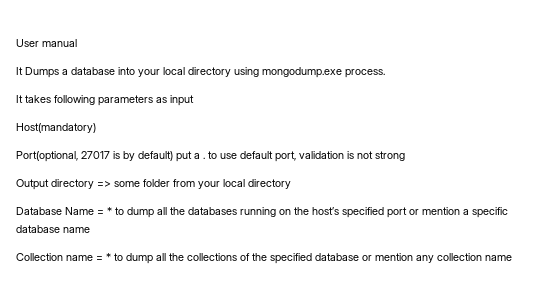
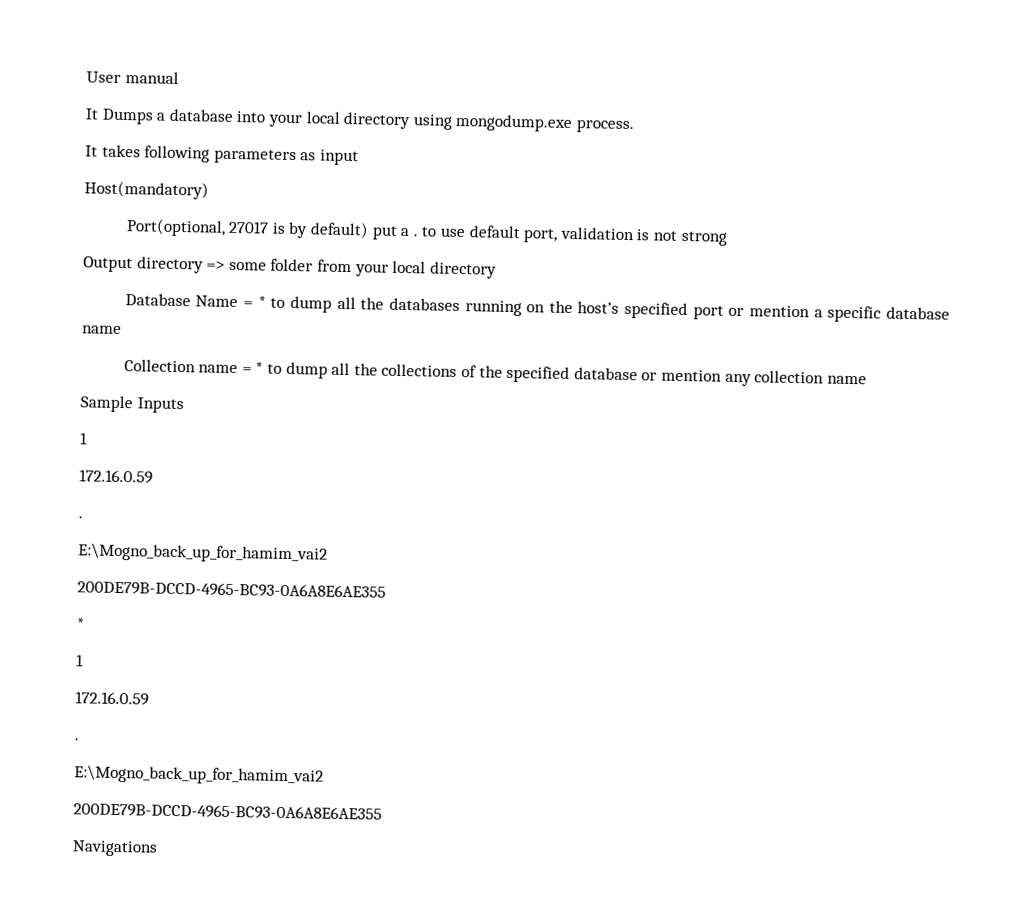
(512, 258) none -> [80,395,184,414] [80,432,88,445] [79,469,153,484] [78,516,83,519] [78,543,328,564] [77,580,386,599] [76,618,84,630] [76,654,84,667] [75,691,149,706] [74,738,79,741] [74,765,324,786] [73,802,382,821] [72,840,158,857] // Sample Inputs // 1 // 172.16.0.59 // . // E:\Mogno_back_up_for_hamim_vai2 // 200DE79B-DCCD-4965-BC93-0A6A8E6AE355 // * // 1 // 172.16.0.59 // . // E:\Mogno_back_up_for_hamim_vai2 // 200DE79B-DCCD-4965-BC93-0A6A8E6AE355 // Navigations

